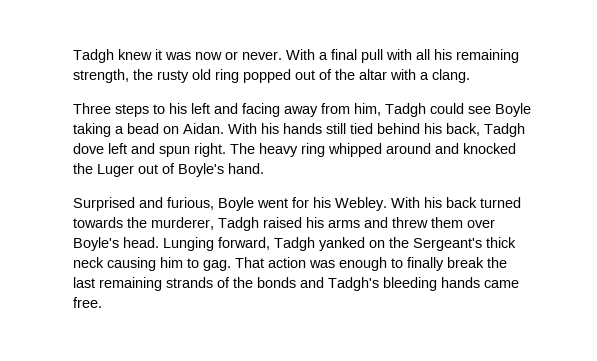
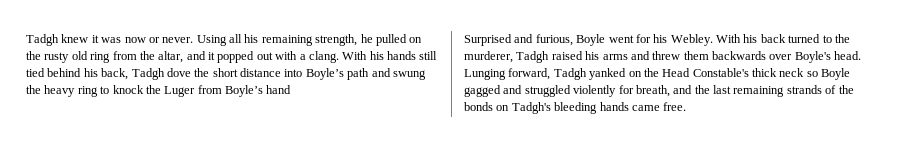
[286,49,412,63] With a final pull with -> [196,35,227,46] Using
(129, 76) none -> [360,34,423,46] he pulled on
[243,69,470,83] [73,103,531,117] [73,123,224,137] popped out of the altar with a clang. // Three steps to his left and facing away from him, Tadgh could see Boyle taking a bead on Aidan. -> [112,51,339,63] from the altar, and it popped out with a clang.
[108,143,516,157] [73,163,264,177] left and spun right. The heavy ring whipped around and knocked the Luger out of Boyle's hand. -> [194,68,426,80] [26,85,292,97] the short distance into Boyle’s path and swung the heavy ring to knock the Luger from Boyle’s hand
[73,217,123,228] towards -> [822,35,832,43] to
(463, 222) none -> [712,51,766,60] backwards
[413,237,516,251] [73,257,484,271] Sergeant's thick neck causing him to gag. That action was enough to finally break -> [662,68,851,80] [464,85,693,97] Head Constable's thick neck so Boyle gagged and struggled violently for breath, and
[300,277,324,288] and -> [496,105,510,111] on

